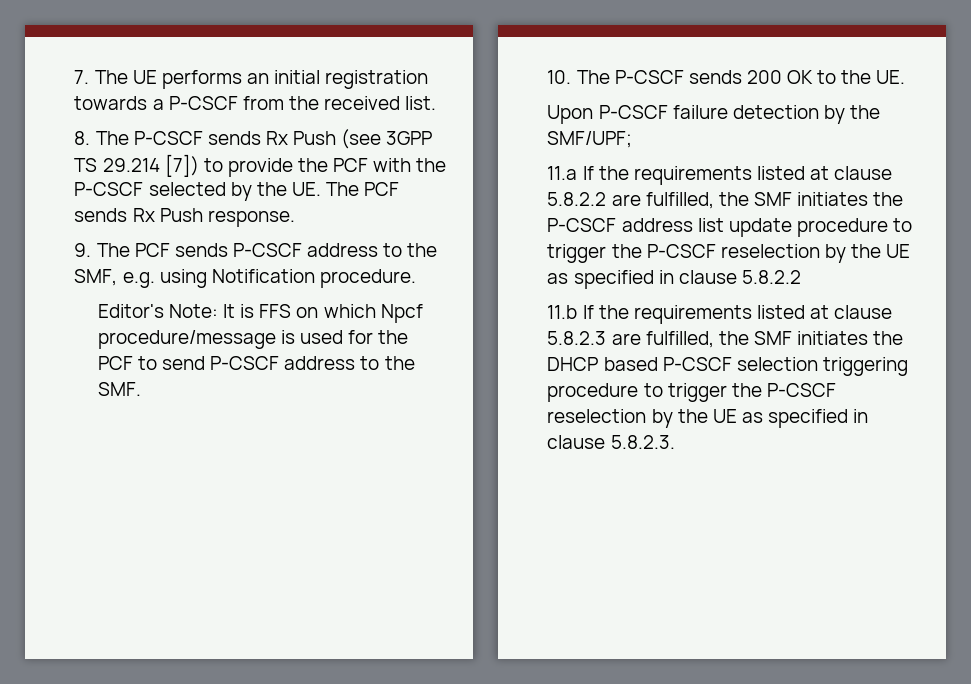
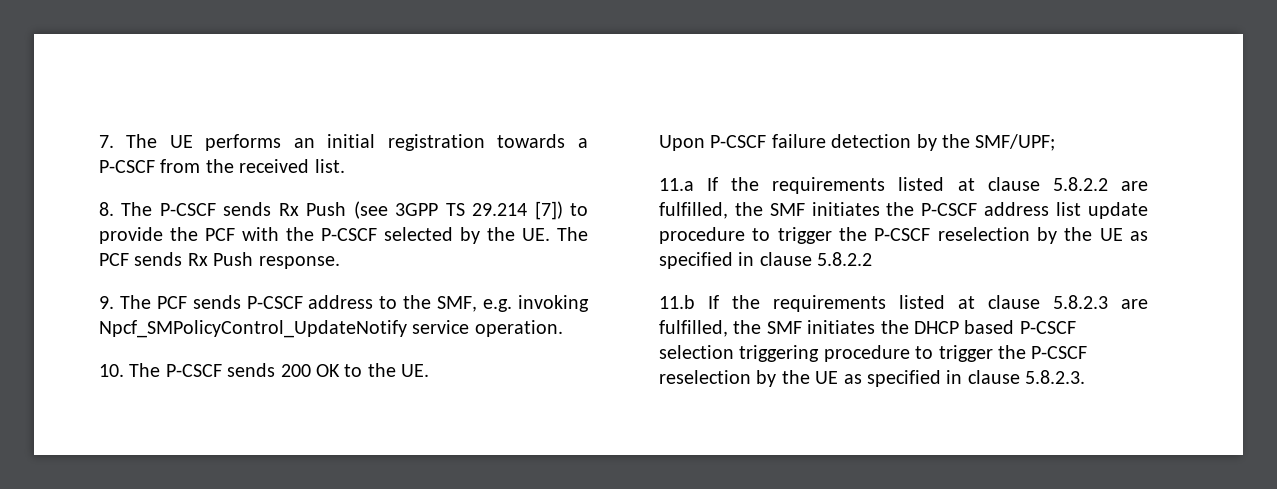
[159,269,416,288] [97,304,423,323] [97,330,409,349] [97,356,415,370] [97,382,141,396] using Notification procedure. // Editor's Note: It is FFS on which Npcf procedure/message is used for the PCF to send P-CSCF address to the SMF. -> [518,295,590,312] [98,320,563,338] invoking Npcf_SMPolicyControl_UpdateNotify service operation.

